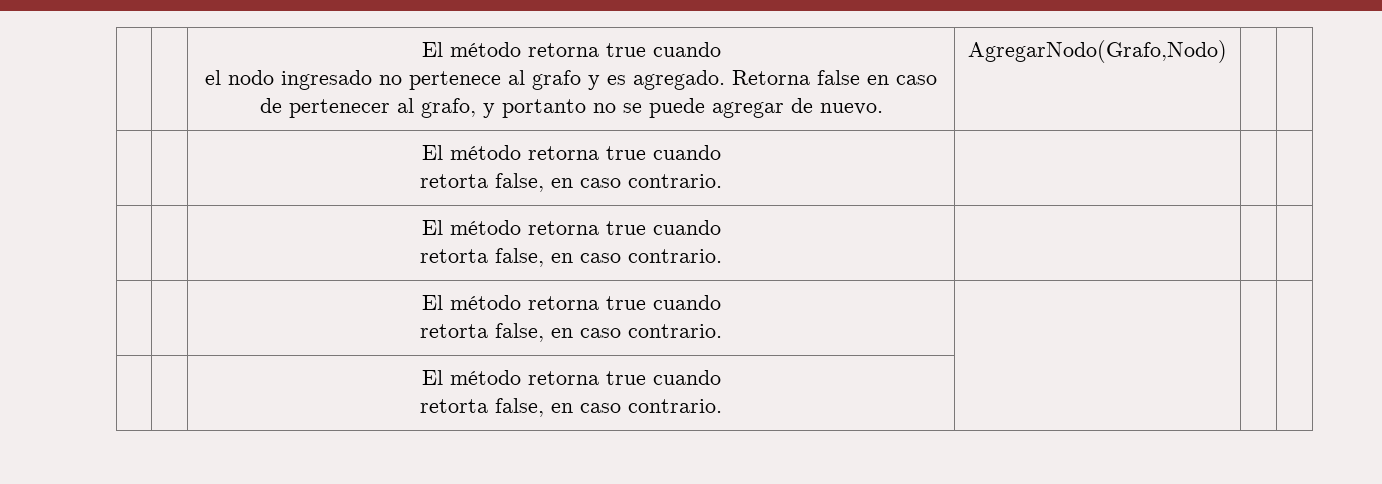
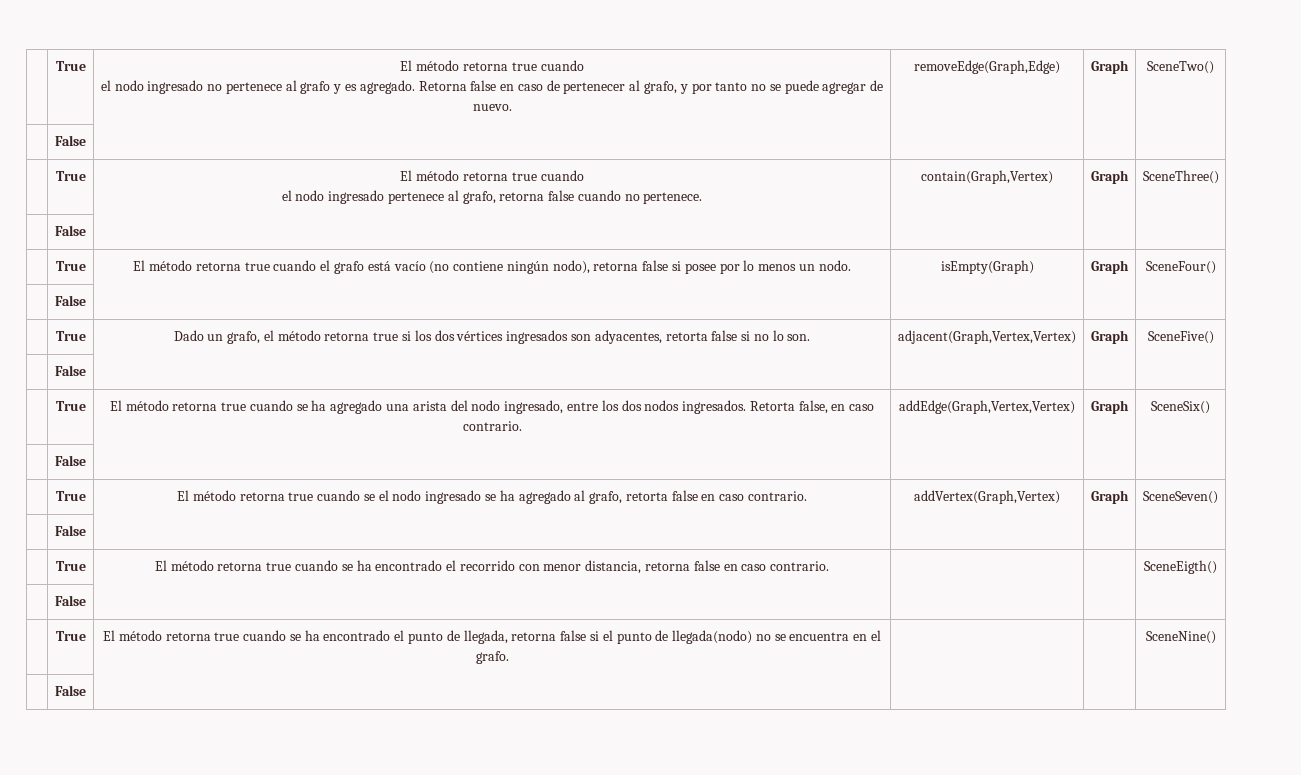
(421, 49) | -> [55,61,86,71] | True
[501,99,586,118] portanto -> [691,82,748,94] por tanto
[968,40,1227,63] [421,145,721,160] [420,173,722,192] [421,220,721,235] [420,248,722,267] [421,295,721,310] [420,323,722,342] [421,370,721,385] [420,398,722,417] AgregarNodo(Grafo,Nodo) | | // | | El método retorna true cuando // retorta false, en caso contrario. | | | // | | El método retorna true cuando // retorta false, en caso contrario. | | | // | | El método retorna true cuando // retorta false, en caso contrario. | | | // | | El método retorna true cuando // retorta false, en caso contrario. -> [914,60,1060,74] [1091,60,1129,74] [1147,61,1214,74] [55,135,86,146] [55,171,86,181] [400,170,584,181] [281,190,703,204] [921,170,1053,184] [1091,170,1129,184] [1142,170,1219,184] [55,225,86,236] [55,261,86,271] [133,260,851,274] [940,260,1034,274] [1091,260,1129,274] [1145,261,1216,274] [55,295,86,306] [55,331,86,341] [173,330,811,344] [898,330,1076,344] [1091,330,1129,344] [1147,331,1214,344] [55,365,86,376] [55,401,86,411] [109,400,875,414] [462,421,522,431] [899,400,1075,414] [1091,400,1129,414] [1151,401,1210,414] [55,455,86,466] [55,491,86,501] [176,490,808,504] [914,490,1060,504] [1091,490,1129,504] [1143,491,1218,504] [55,525,86,536] [55,561,86,571] [154,560,830,574] [1144,560,1217,574] [55,595,86,606] [55,631,86,641] [103,630,881,644] [475,651,509,664] [1145,631,1216,644] [55,685,86,696] removeEdge(Graph,Edge) | Graph | SceneTwo() // | False | | | | // | True | El método retorna true cuando // el nodo ingresado pertenece al grafo, retorna false cuando no pertenece. | contain(Graph,Vertex) | Graph | SceneThree() // | False | | | | // | True | El método retorna true cuando el grafo está vacío (no contiene ningún nodo), retorna false si posee por lo menos un nodo. | isEmpty(Graph) | Graph | SceneFour() // | False | | | | // | True | Dado un grafo, el método retorna true si los dos vértices ingresados son adyacentes, retorta false si no lo son. | adjacent(Graph,Vertex,Vertex) | Graph | SceneFive() // | False | | | | // | True | El método retorna true cuando se ha agregado una arista del nodo ingresado, entre los dos nodos ingresados. Retorta false, en caso contrario. | addEdge(Graph,Vertex,Vertex) | Graph | SceneSix() // | False | | | | // | True | El método retorna true cuando se el nodo ingresado se ha agregado al grafo, retorta false en caso contrario. | addVertex(Graph,Vertex) | Graph | SceneSeven() // | False | | | | // | True | El método retorna true cuando se ha encontrado el recorrido con menor distancia, retorna false en caso contrario. | | | SceneEigth() // | False | | | | // | True | El método retorna true cuando se ha encontrado el punto de llegada, retorna false si el punto de llegada(nodo) no se encuentra en el grafo. | | | SceneNine() // | False |

